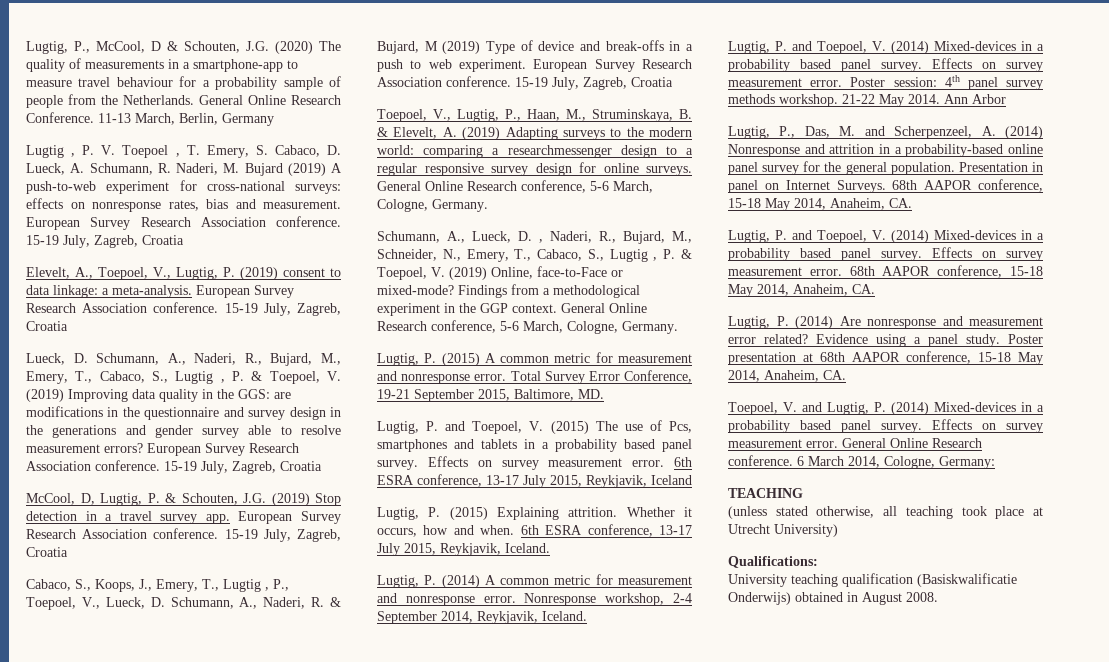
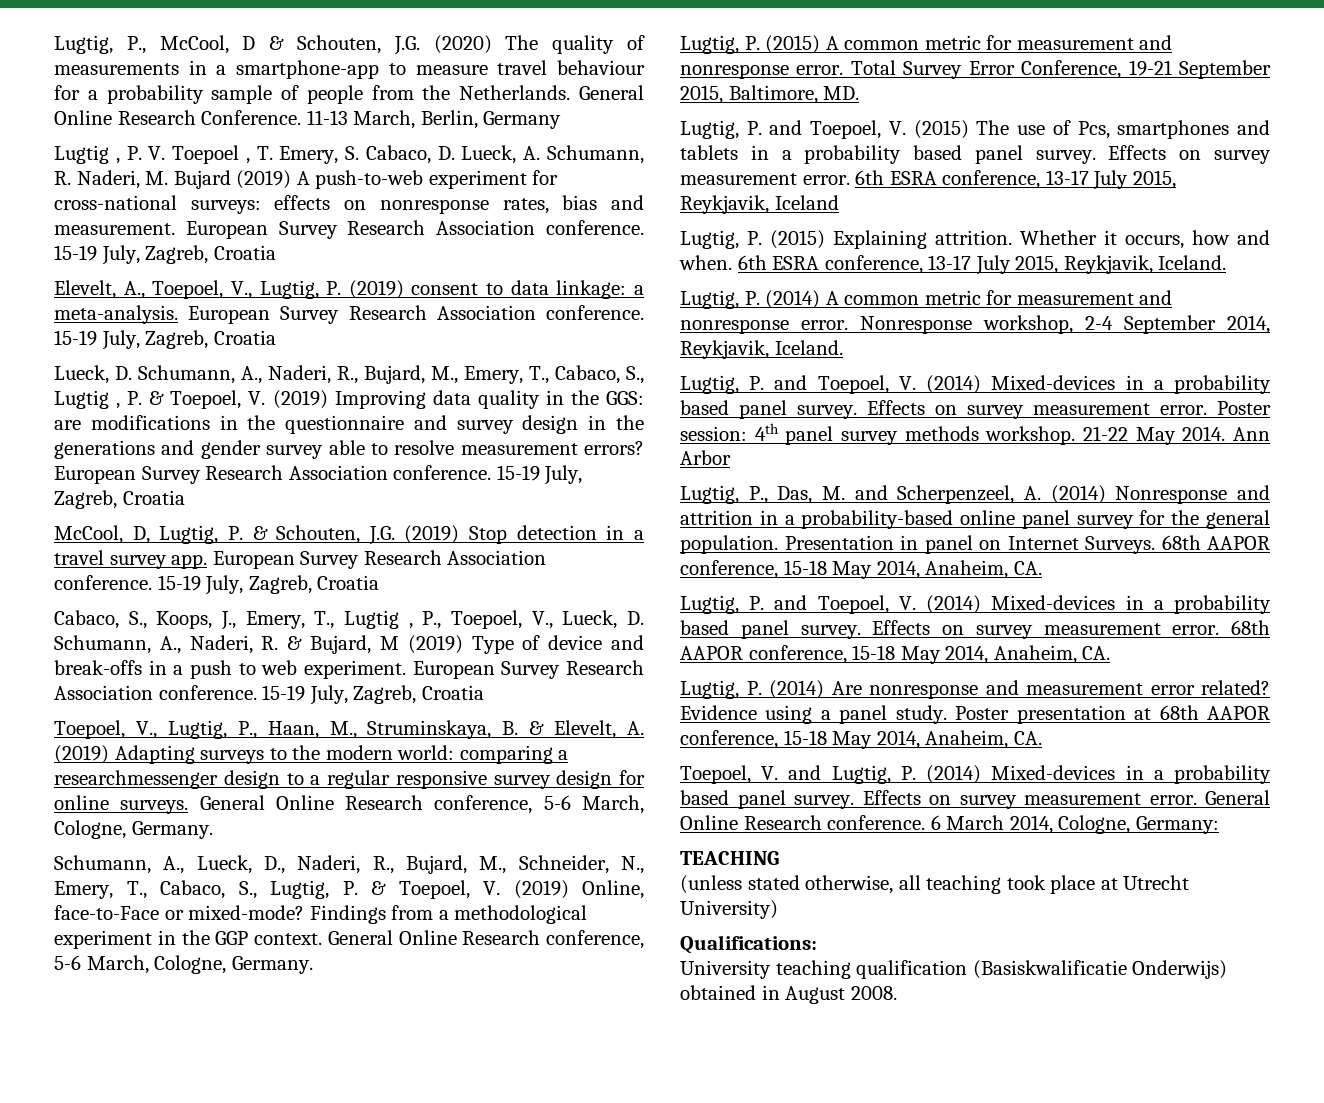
[518,231,543,243] D. , -> [264,856,285,874] D.,
[609,249,658,262] Lugtig , -> [270,880,329,899] Lugtig,

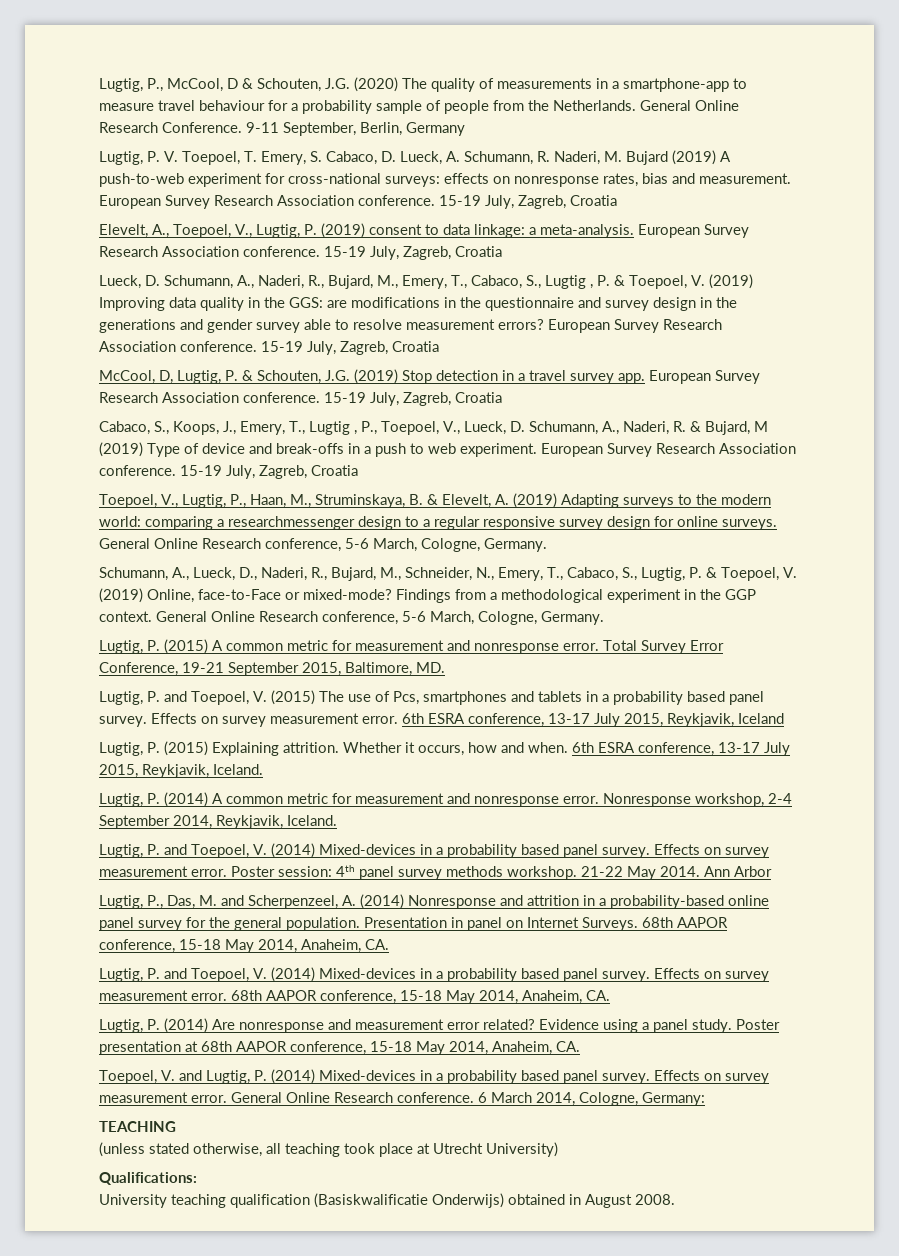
[306,110,416,129] 11-13 March, -> [246,122,356,136] 9-11 September,
[54,145,250,164] Lugtig , P. V. Toepoel , -> [99,151,240,165] Lugtig, P. V. Toepoel,

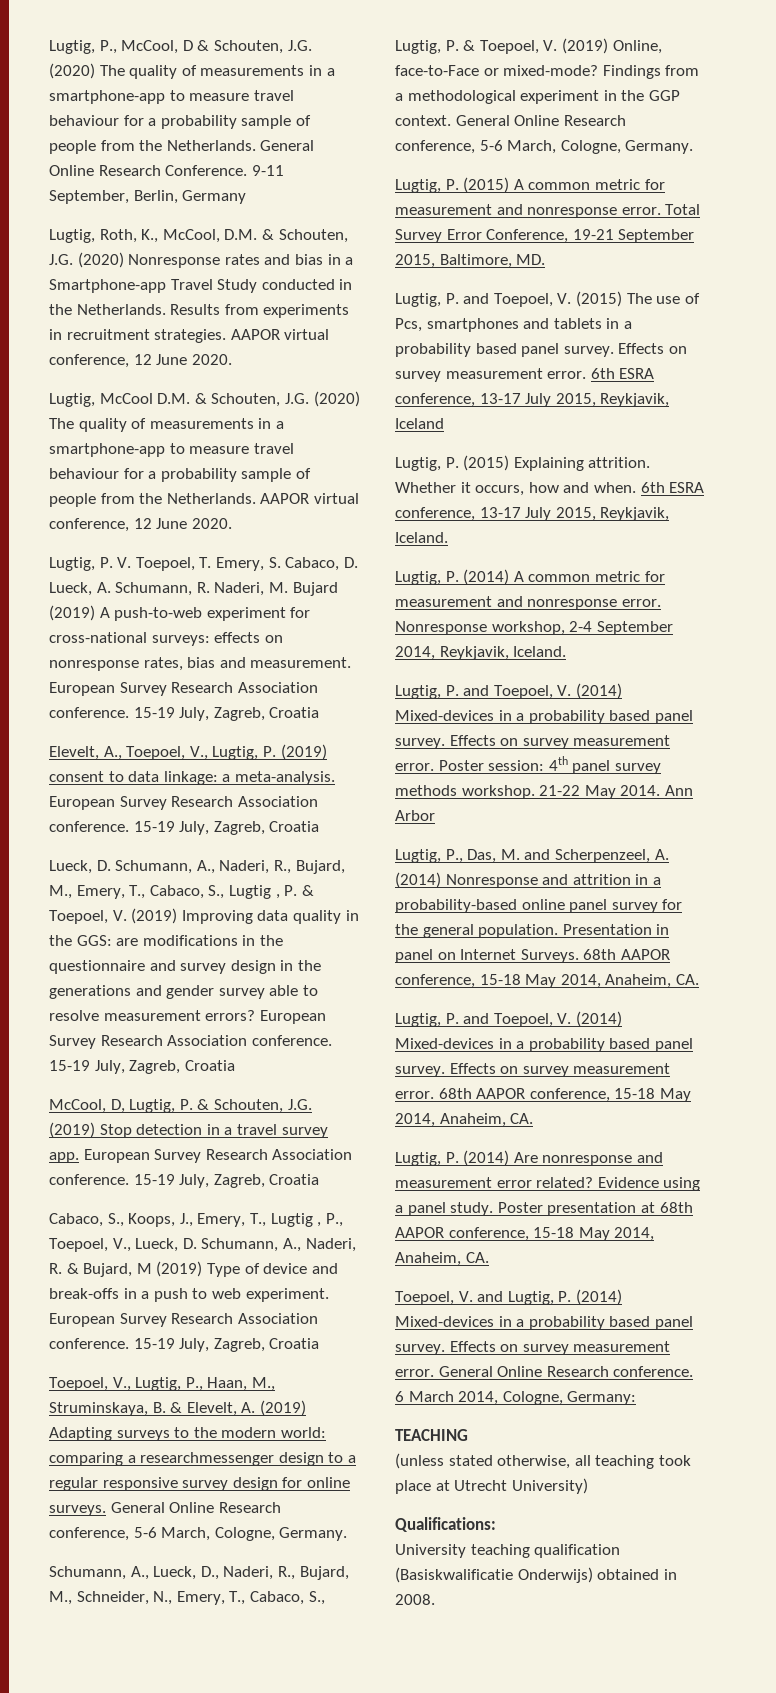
(465, 129) none -> [49,229,348,243] [49,252,354,268] [49,279,353,293] [49,304,350,318] [49,329,330,343] [49,354,232,368] [49,391,360,407] [49,418,284,432] [49,443,294,457] [49,468,311,482] [49,493,359,507] [49,518,232,532] // Lugtig, Roth, K., McCool, D.M. & Schouten, J.G. (2020) Nonresponse rates and bias in a Smartphone-app Travel Study conducted in the Netherlands. Results from experiments in recruitment strategies. AAPOR virtual conference, 12 June 2020. // Lugtig, McCool D.M. & Schouten, J.G. (2020) The quality of measurements in a smartphone-app to measure travel behaviour for a probability sample of people from the Netherlands. AAPOR virtual conference, 12 June 2020.
[585,1194,632,1208] August -> (677, 1574) none

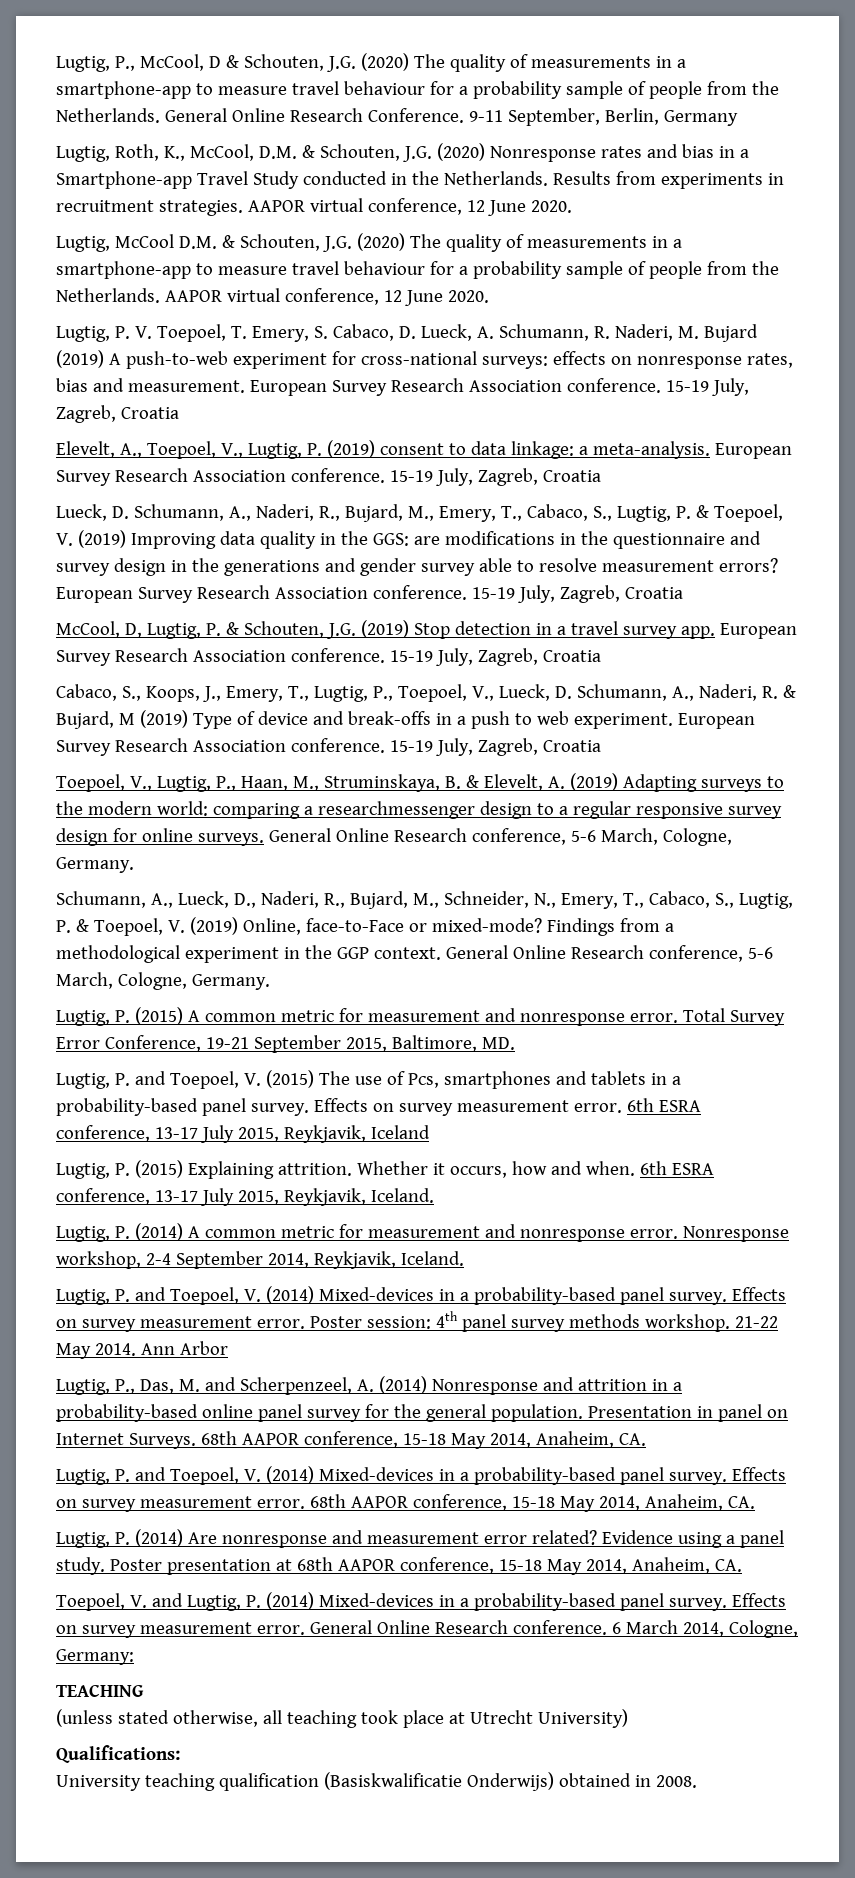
[228,885,280,899] Lugtig , -> [616,506,671,522] Lugtig,
[270,1213,322,1227] Lugtig , -> [313,686,368,702] Lugtig,
[395,343,517,357] probability based -> [56,1098,198,1116] probability-based
[528,710,651,724] probability based -> [473,1287,616,1305] probability-based
[528,1038,651,1052] probability based -> [473,1467,616,1485] probability-based
[528,1316,651,1330] probability based -> [473,1593,616,1611] probability-based

